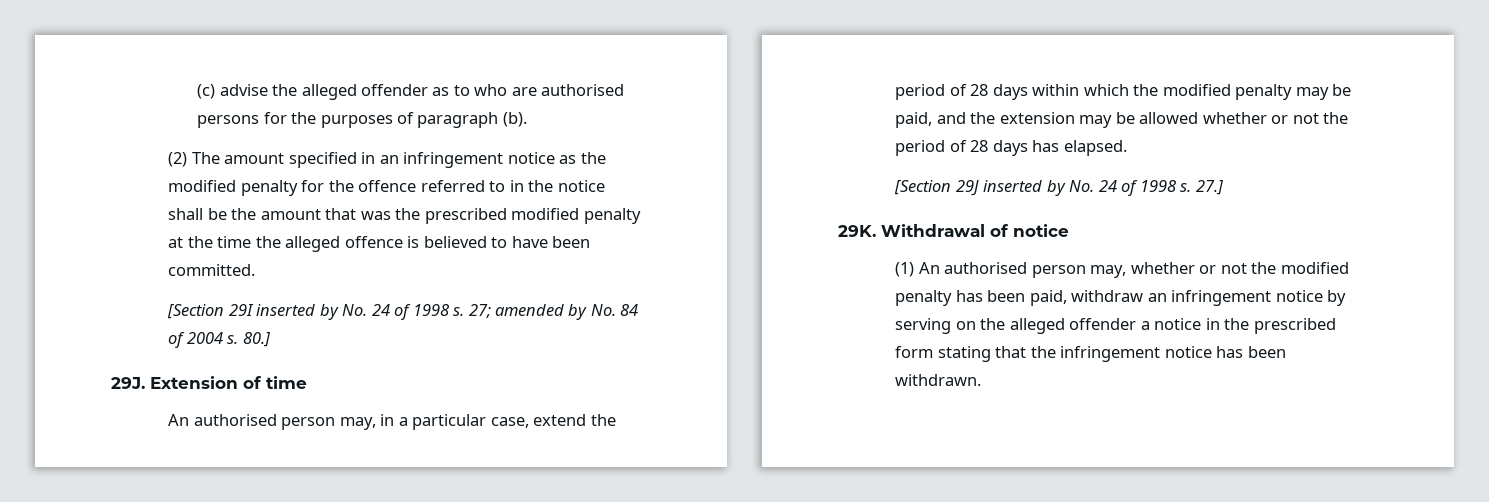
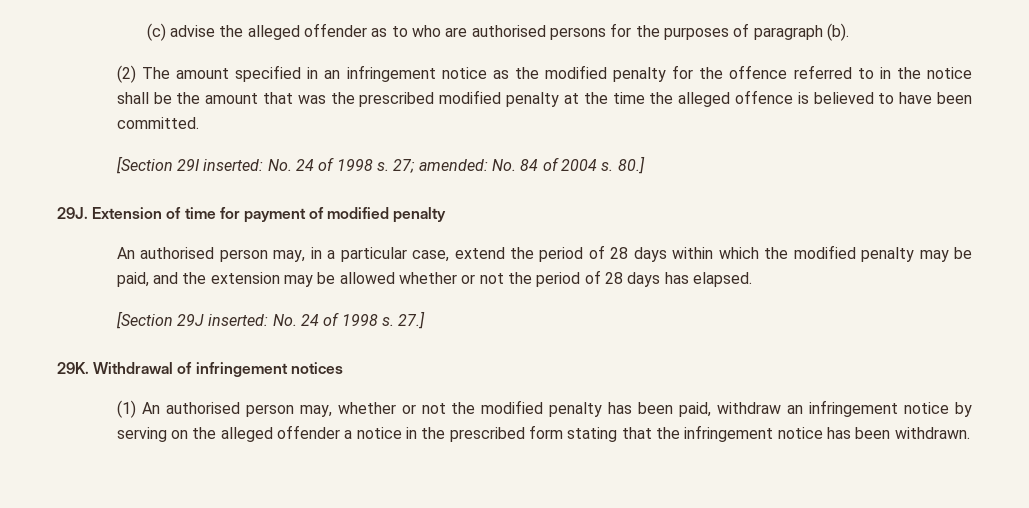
[256,304,339,320] inserted by -> [203,159,264,171] inserted:
[494,304,588,320] amended by -> [418,159,488,171] amended:
(307, 382) none -> [219,207,447,223] for payment of modified penalty
[983,180,1066,196] inserted by -> [208,314,269,326] inserted:
[1013,224,1069,237] notice -> [195,362,343,377] infringement notices

